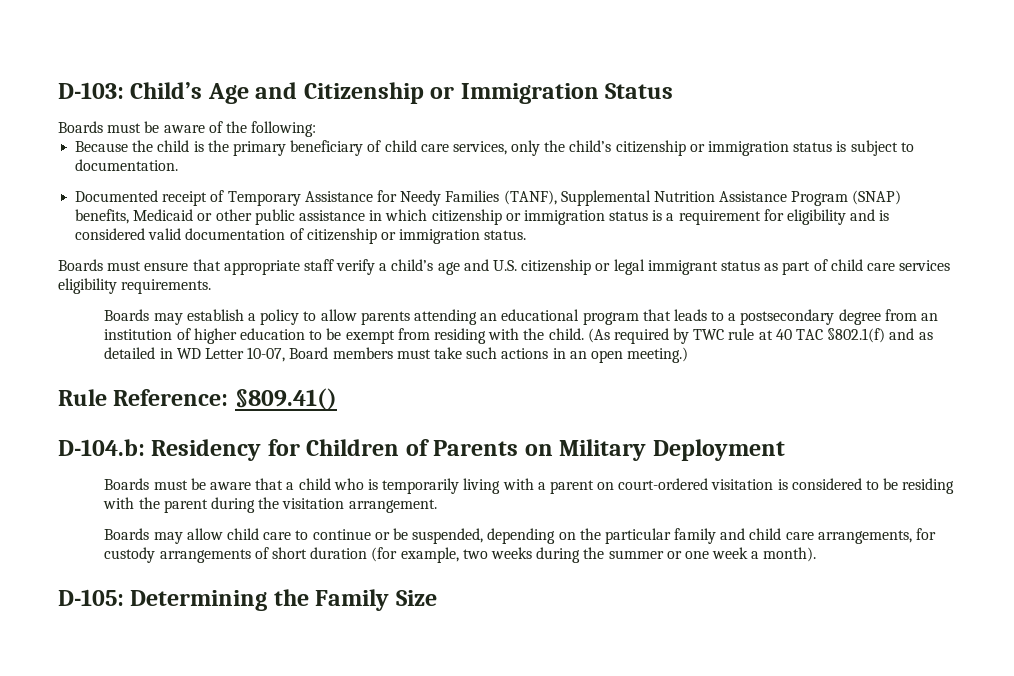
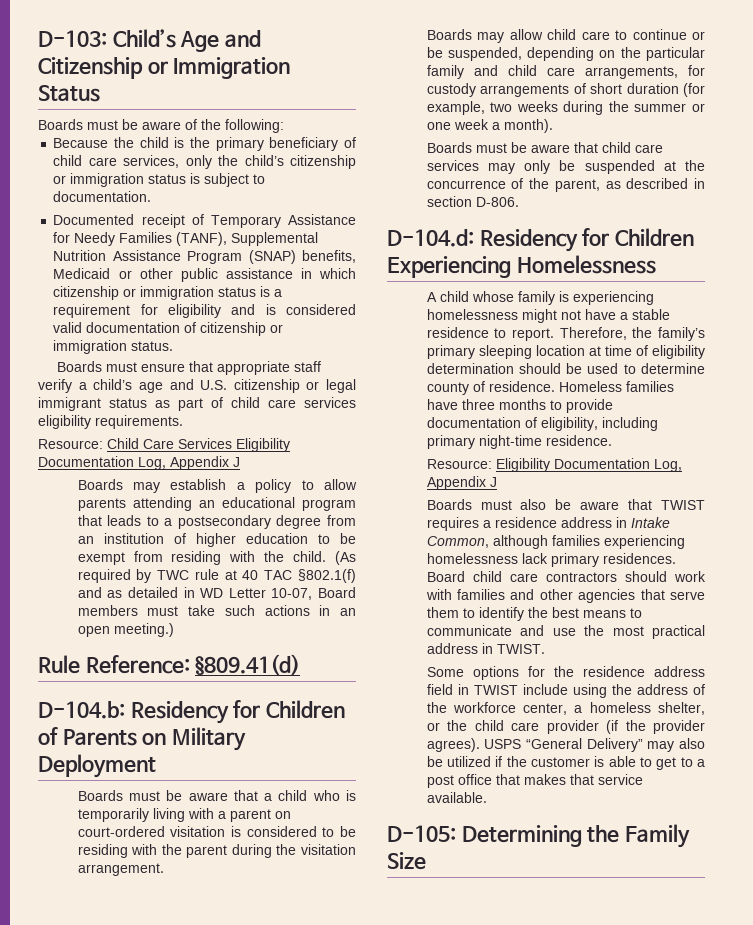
(212, 286) none -> [38,438,290,452] [38,456,240,470] // Resource: Child Care Services Eligibility Documentation Log, Appendix J
[234,388,337,410] §809.41() -> [195,654,301,676] §809.41(d)
(817, 554) none -> [426,142,663,153] [426,160,705,174] [426,178,705,192] [426,196,519,207] [387,228,695,252] [387,255,656,278] [426,291,654,305] [426,309,670,323] [426,327,705,341] [426,345,705,359] [426,363,705,374] [426,381,674,395] [426,399,613,413] [426,417,658,431] [426,435,612,449] [426,458,682,472] [426,476,497,490] [426,499,705,510] [426,517,670,531] [426,535,685,549] [426,553,676,567] [426,571,706,582] [425,589,705,603] [426,607,642,621] [426,625,705,639] [426,643,545,654] [426,666,705,680] [426,684,705,698] [426,702,705,715] [426,720,705,734] [426,738,705,752] [426,756,706,770] [426,774,643,788] [426,792,487,803] // Boards must be aware that child care services may only be suspended at the concurrence of the parent, as described in section D-806. // D-104.d: Residency for Children Experiencing Homelessness // A child whose family is experiencing homelessness might not have a stable residence to report. Therefore, the family’s primary sleeping location at time of eligibility determination should be used to determine county of residence. Homeless families have three months to provide documentation of eligibility, including primary night-time residence. // Resource: Eligibility Documentation Log, Appendix J // Boards must also be aware that TWIST requires a residence address in Intake Common, although families experiencing homelessness lack primary residences. Board child care contractors should work with families and other agencies that serve them to identify the best means to communicate and use the most practical address in TWIST. // Some options for the residence address field in TWIST include using the address of the workforce center, a homeless shelter, or the child care provider (if the provider agrees). USPS “General Delivery” may also be utilized if the customer is able to get to a post office that makes that service available.

